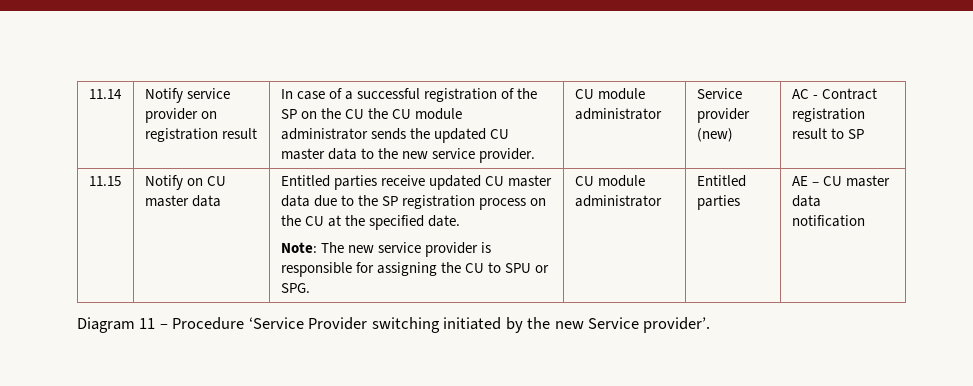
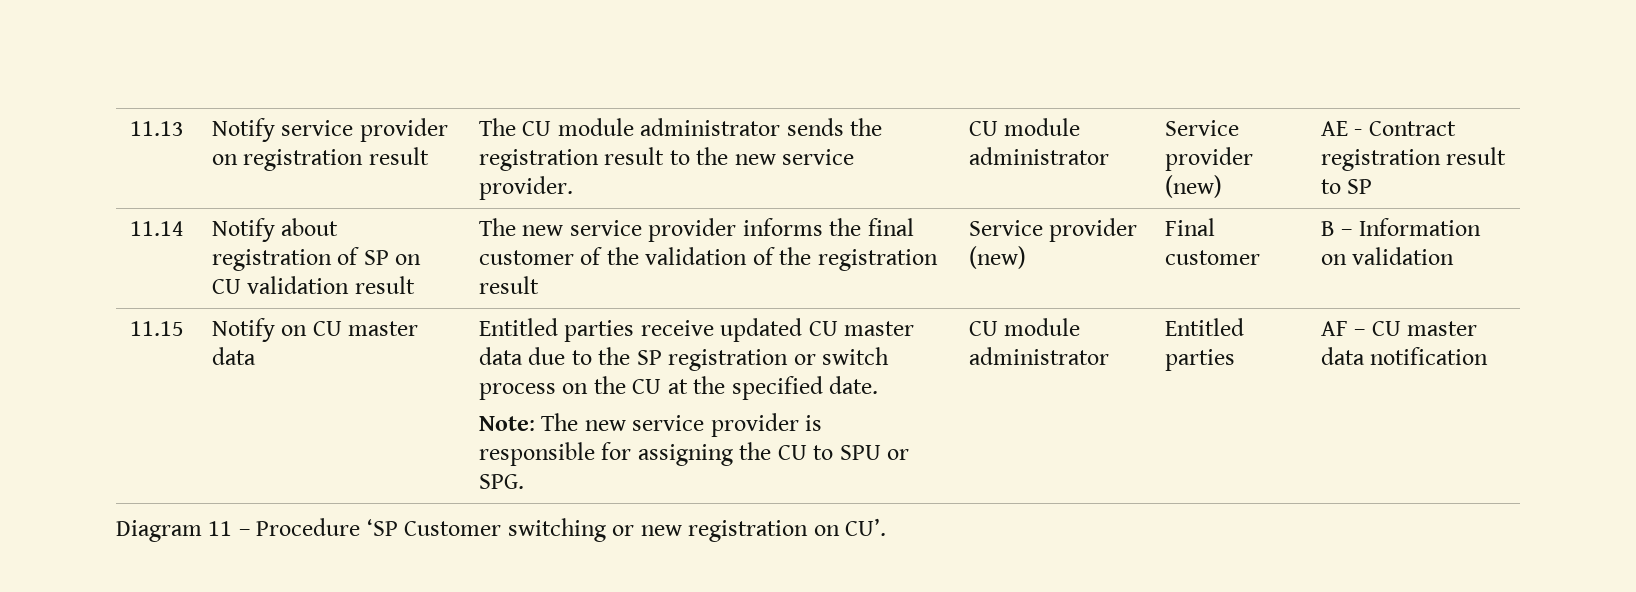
[88,89,122,99] 11.14 -> [129,121,184,136] 11.13
[280,88,538,102] [280,108,389,119] In case of a successful registration of the SP on the CU the -> [478,118,516,136] The
[434,128,510,143] [280,148,357,160] updated CU master data -> [478,147,665,171] registration result
[791,89,809,99] AC -> [1320,121,1348,136] AE
(865, 134) none -> [129,221,184,236] [211,218,339,242] [211,247,422,271] [211,276,415,294] [478,218,914,242] [478,247,938,271] [478,276,539,294] [968,218,1138,242] [968,246,1026,269] [1164,218,1215,236] [1164,250,1260,265] [1320,218,1481,236] [1320,247,1455,265] // 11.14 | Notify about registration of SP on CU validation result | The new service provider informs the final customer of the validation of the registration result | Service provider (new) | Final customer | B – Information on validation
(476, 202) none -> [793,347,890,365] or switch
[791,176,808,186] AE -> [1320,321,1348,336] AF
[248,317,711,333] ‘Service Provider switching initiated by the new Service provider’. -> [366,518,887,542] ‘SP Customer switching or new registration on CU’.

